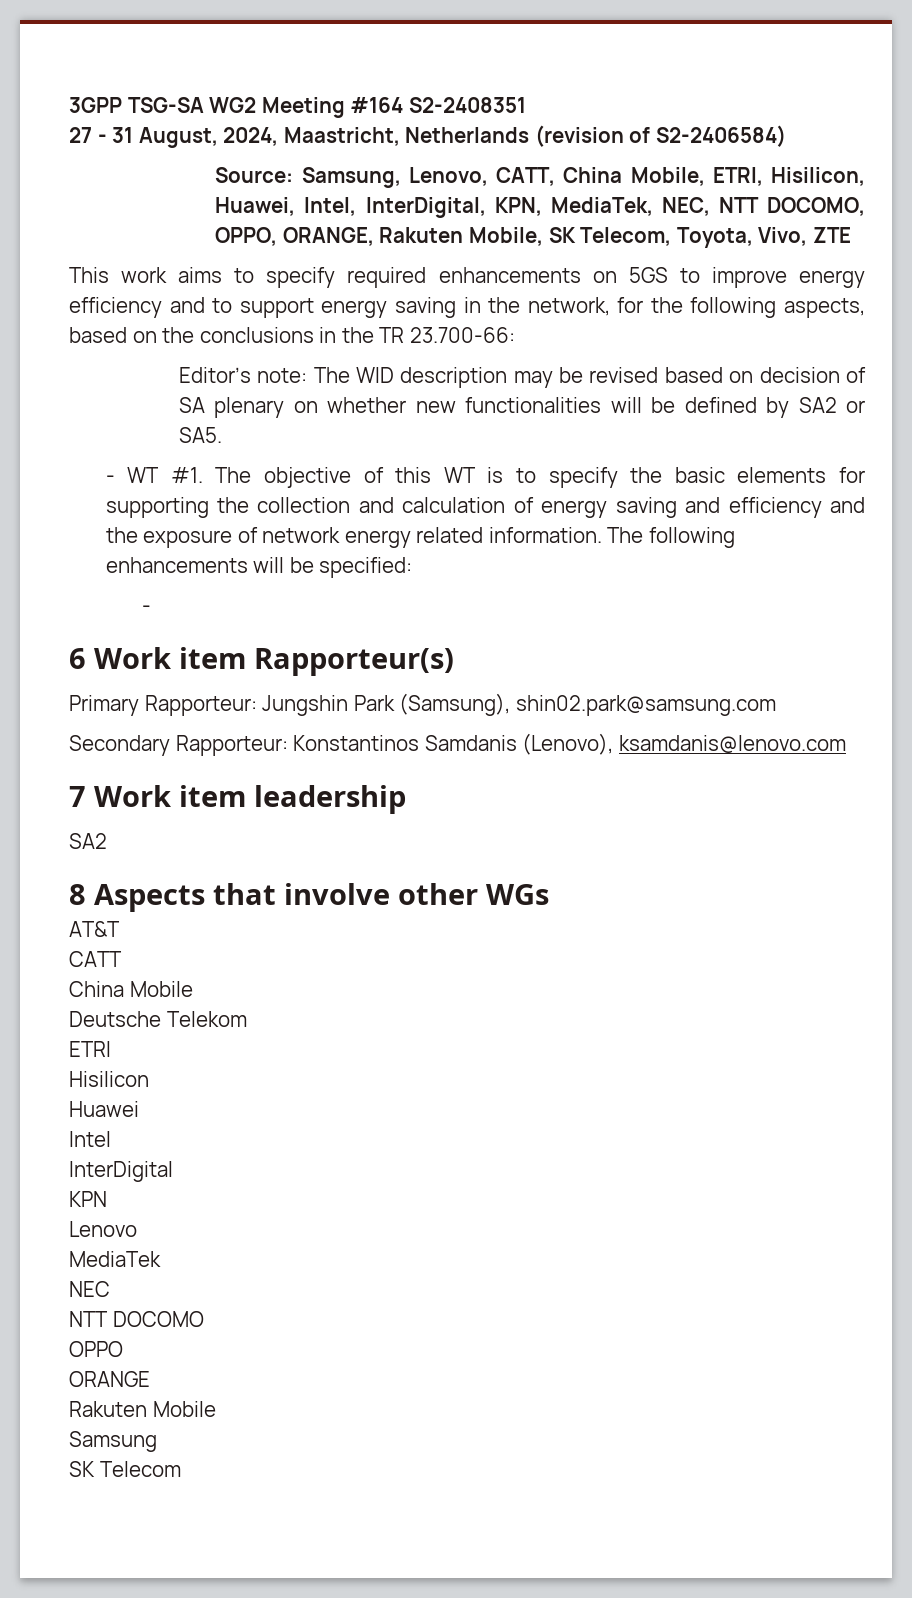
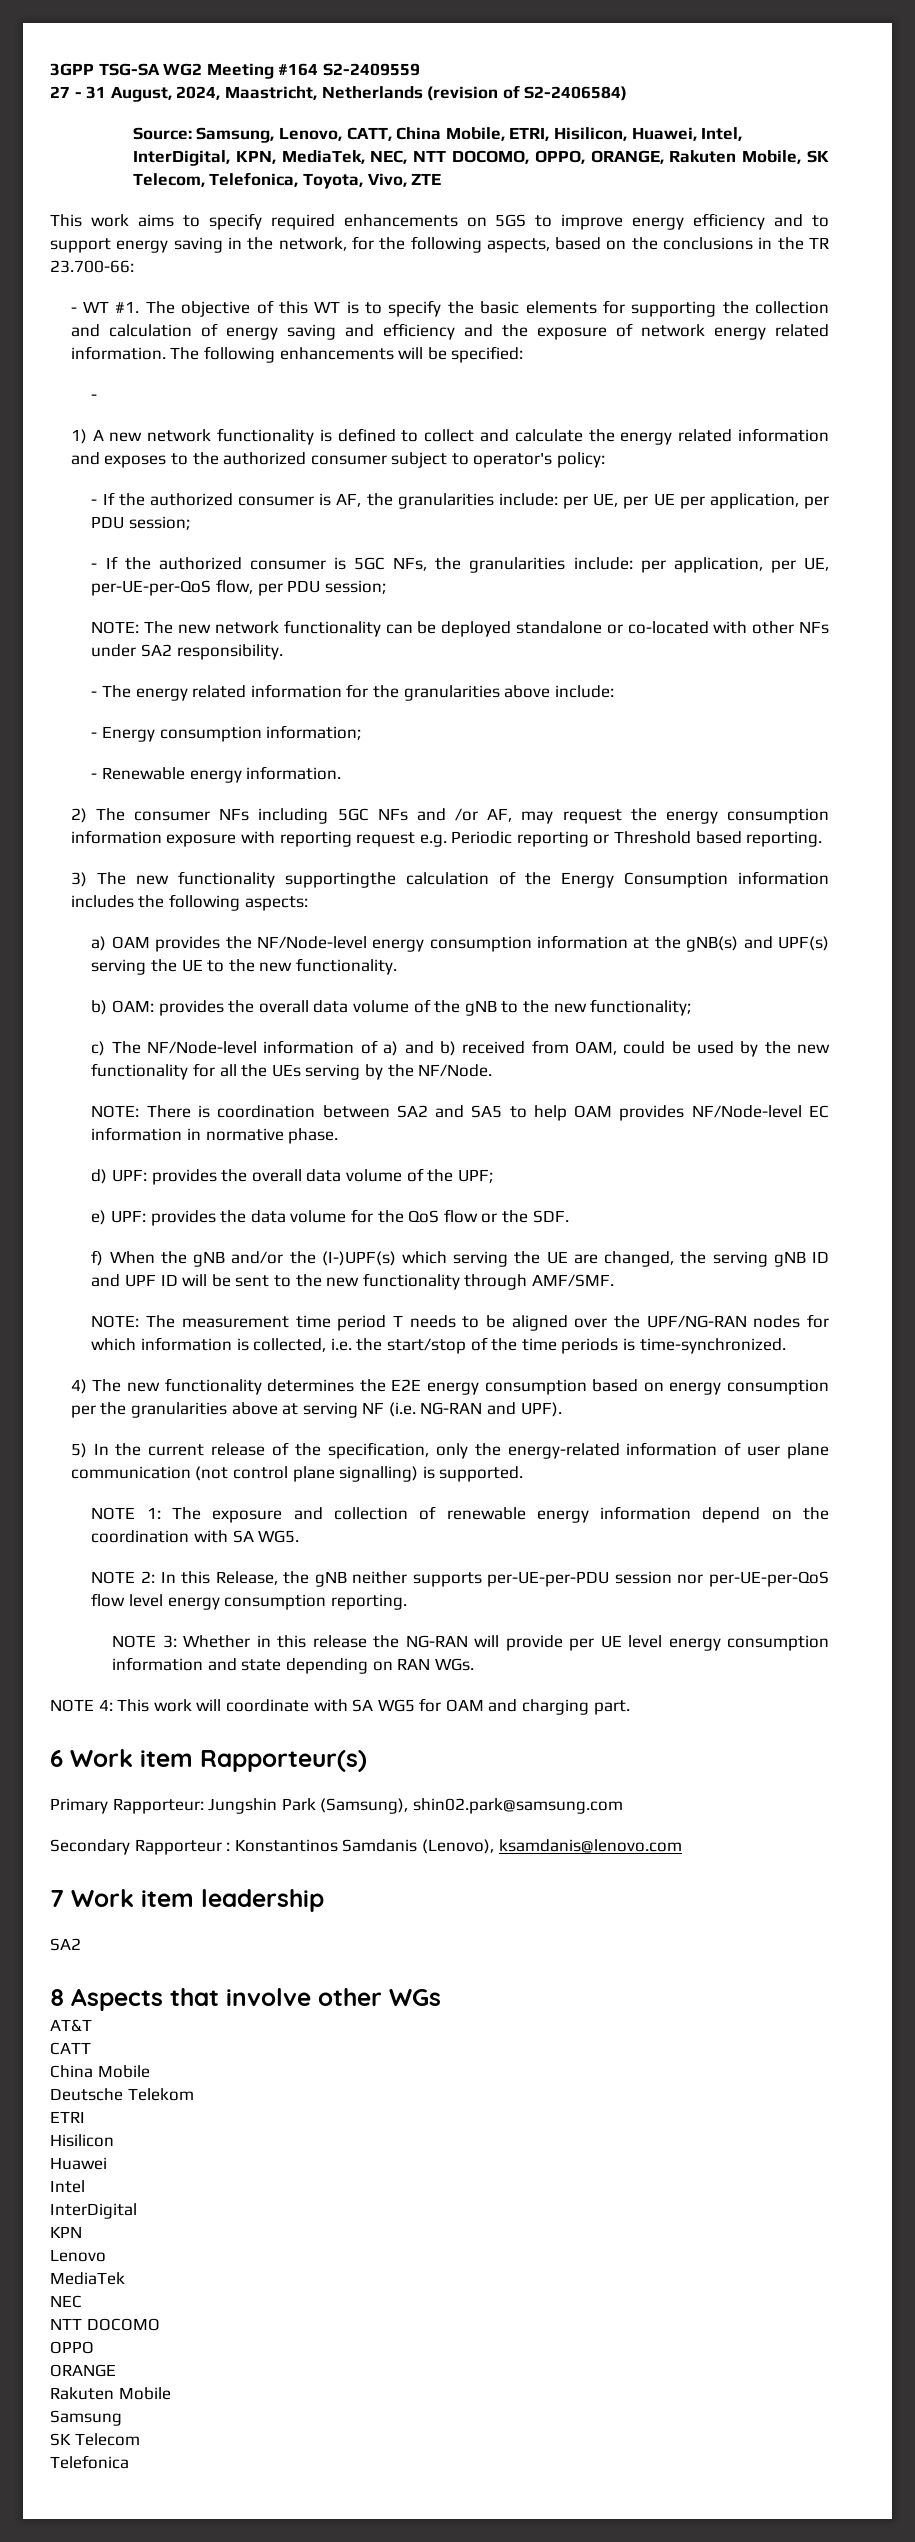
[408,97,526,113] S2-2408351 -> [322,63,420,76] S2-2409559
(672, 236) none -> [209,172,299,187] Telefonica,
[178,367,866,388] [178,397,865,418] [178,427,222,443] // Editor’s note: The WID description may be revised based on decision of SA plenary on whether new functionalities will be defined by SA2 or SA5. -> (134, 266) none
(152, 609) none -> [70,428,829,445] [70,452,606,468] [91,492,829,509] [91,516,191,530] [91,556,829,573] [91,579,386,596] [91,620,829,637] [91,644,283,660] [91,684,614,701] [91,725,362,742] [91,766,342,783] [70,808,830,824] [70,830,823,847] [70,871,830,888] [70,894,308,911] [91,935,829,952] [91,958,397,975] [91,999,692,1016] [91,1040,830,1057] [91,1063,493,1080] [91,1105,829,1121] [91,1127,339,1144] [91,1168,493,1185] [91,1209,569,1226] [91,1250,829,1267] [91,1273,614,1290] [91,1314,829,1331] [91,1337,786,1354] [70,1378,829,1395] [70,1402,562,1418] [70,1442,829,1459] [70,1466,524,1482] [91,1506,829,1523] [91,1530,300,1543] [91,1571,829,1587] [91,1593,407,1610] [112,1635,829,1651] [112,1657,474,1674] [50,1698,630,1715] // 1) A new network functionality is defined to collect and calculate the energy related information and exposes to the authorized consumer subject to operator's policy: // - If the authorized consumer is AF, the granularities include: per UE, per UE per application, per PDU session; // - If the authorized consumer is 5GC NFs, the granularities include: per application, per UE, per-UE-per-QoS flow, per PDU session; // NOTE: The new network functionality can be deployed standalone or co-located with other NFs under SA2 responsibility. // - The energy related information for the granularities above include: // - Energy consumption information; // - Renewable energy information. // 2) The consumer NFs including 5GC NFs and /or AF, may request the energy consumption information exposure with reporting request e.g. Periodic reporting or Threshold based reporting. // 3) The new functionality supportingthe calculation of the Energy Consumption information includes the following aspects: // a) OAM provides the NF/Node-level energy consumption information at the gNB(s) and UPF(s) serving the UE to the new functionality. // b) OAM: provides the overall data volume of the gNB to the new functionality; // c) The NF/Node-level information of a) and b) received from OAM, could be used by the new functionality for all the UEs serving by the NF/Node. // NOTE: There is coordination between SA2 and SA5 to help OAM provides NF/Node-level EC information in normative phase. // d) UPF: provides the overall data volume of the UPF; // e) UPF: provides the data volume for the QoS flow or the SDF. // f) When the gNB and/or the (I-)UPF(s) which serving the UE are changed, the serving gNB ID and UPF ID will be sent to the new functionality through AMF/SMF. // NOTE: The measurement time period T needs to be aligned over the UPF/NG-RAN nodes for which information is collected, i.e. the start/stop of the time periods is time-synchronized. // 4) The new functionality determines the E2E energy consumption based on energy consumption per the granularities above at serving NF (i.e. NG-RAN and UPF). // 5) In the current release of the specification, only the energy-related information of user plane communication (not control plane signalling) is supported. // NOTE 1: The exposure and collection of renewable energy information depend on the coordination with SA WG5. // NOTE 2: In this Release, the gNB neither supports per-UE-per-PDU session nor per-UE-per-QoS flow level energy consumption reporting. // NOTE 3: Whether in this release the NG-RAN will provide per UE level energy consumption information and state depending on RAN WGs. // NOTE 4: This work will coordinate with SA WG5 for OAM and charging part.
[175,735,288,756] Rapporteur: -> [134,1839,231,1855] Rapporteur :
(181, 1469) none -> [50,2455,129,2469] // Telefonica

